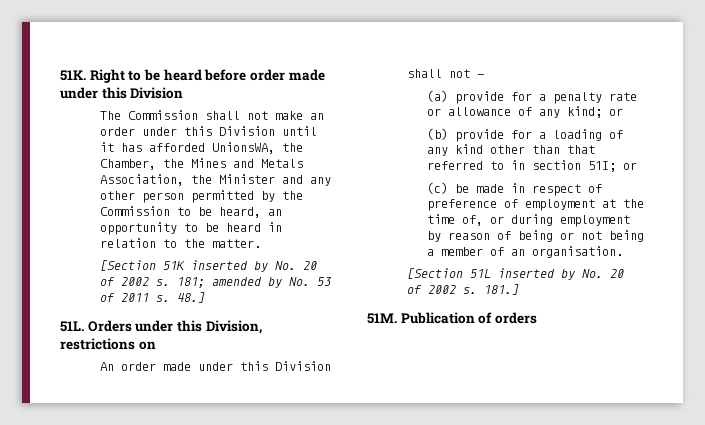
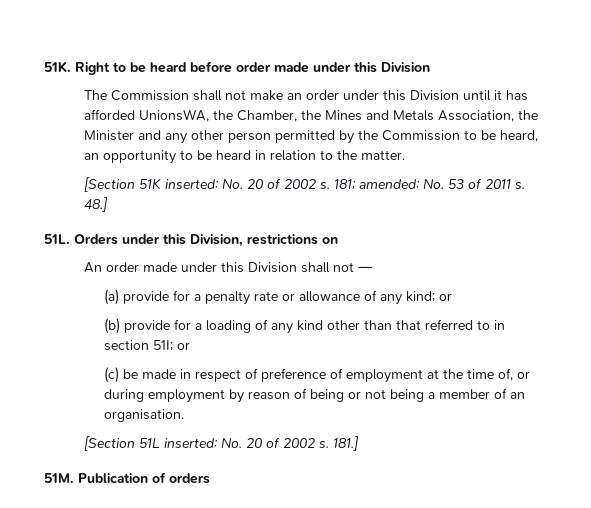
[191,260,269,272] inserted by -> [165,179,220,189] inserted:
[212,277,283,288] amended by -> [359,179,421,189] amended:
[498,268,576,280] inserted by -> [164,438,219,448] inserted:

